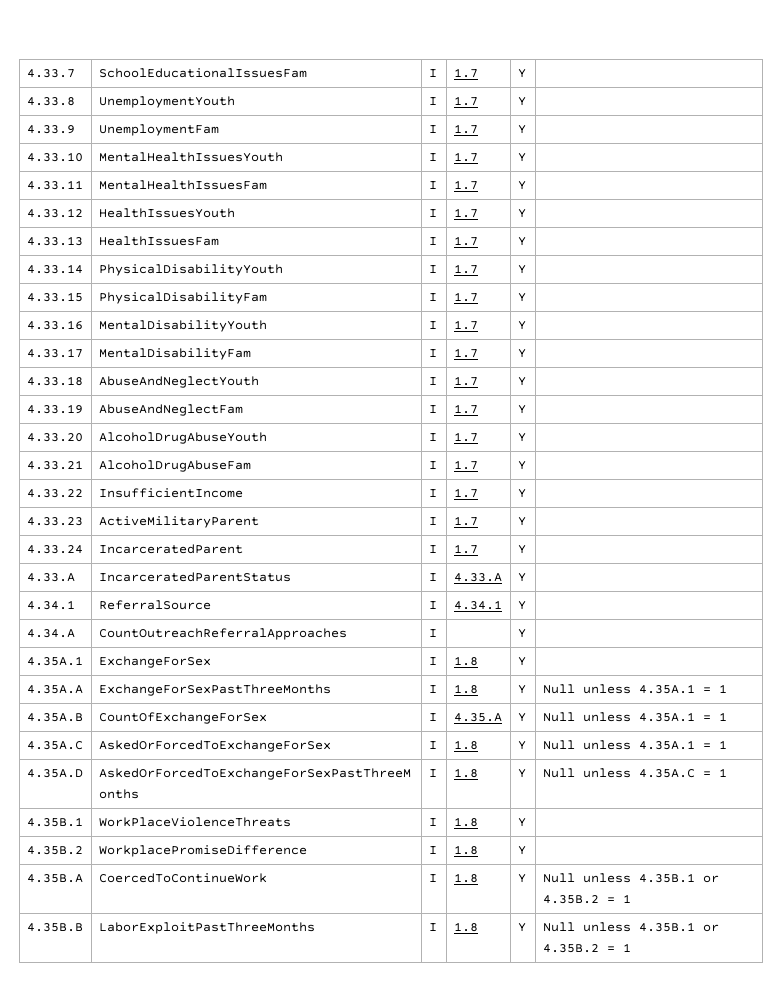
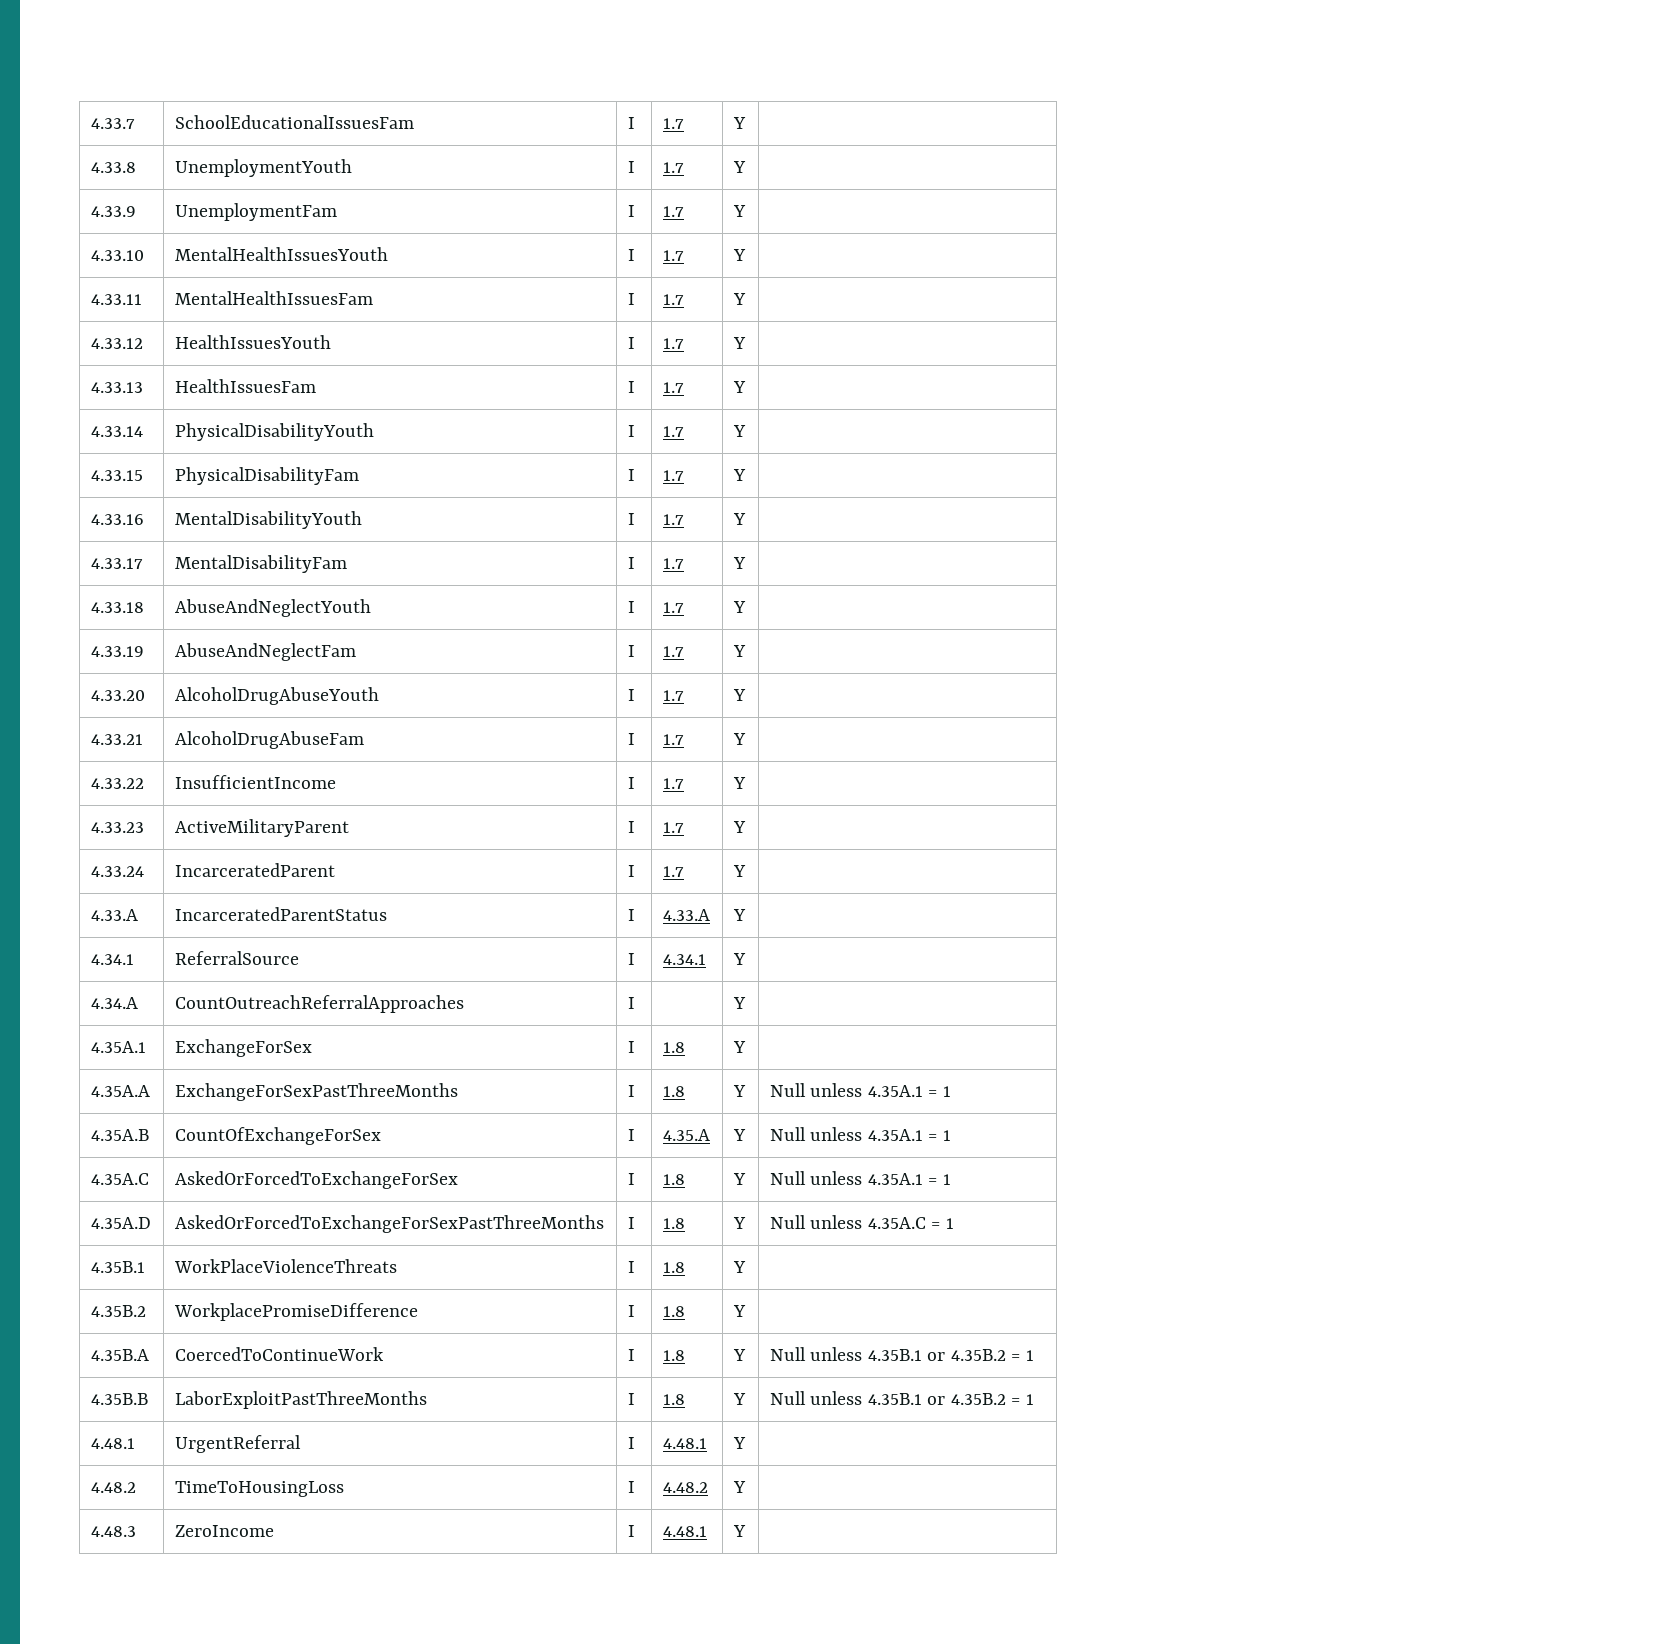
(631, 947) none -> [90,1438,135,1449] [174,1435,301,1453] [627,1437,635,1449] [662,1438,707,1449] [732,1437,746,1449] [90,1482,136,1493] [174,1481,344,1497] [627,1481,635,1493] [662,1482,708,1493] [732,1481,746,1493] [90,1526,136,1537] [174,1525,274,1537] [627,1525,635,1537] [662,1526,707,1537] [732,1525,746,1537] // 4.48.1 | UrgentReferral | I | 4.48.1 | Y | // 4.48.2 | TimeToHousingLoss | I | 4.48.2 | Y | // 4.48.3 | ZeroIncome | I | 4.48.1 | Y |

